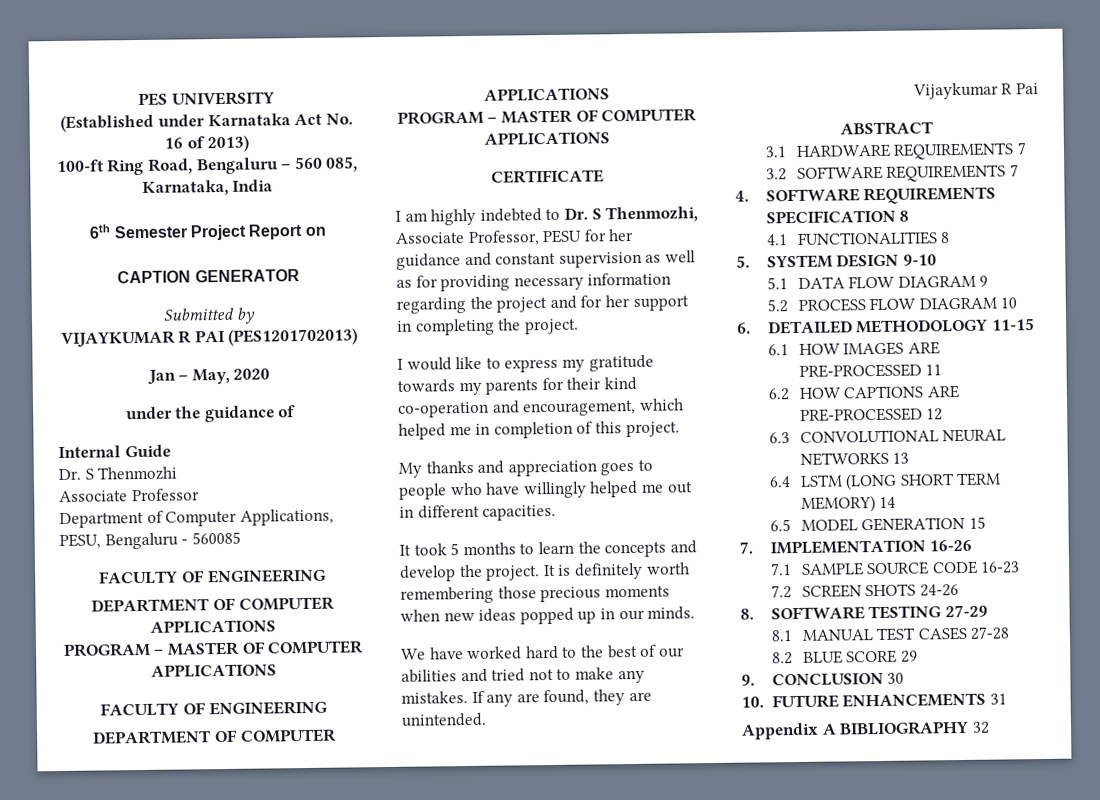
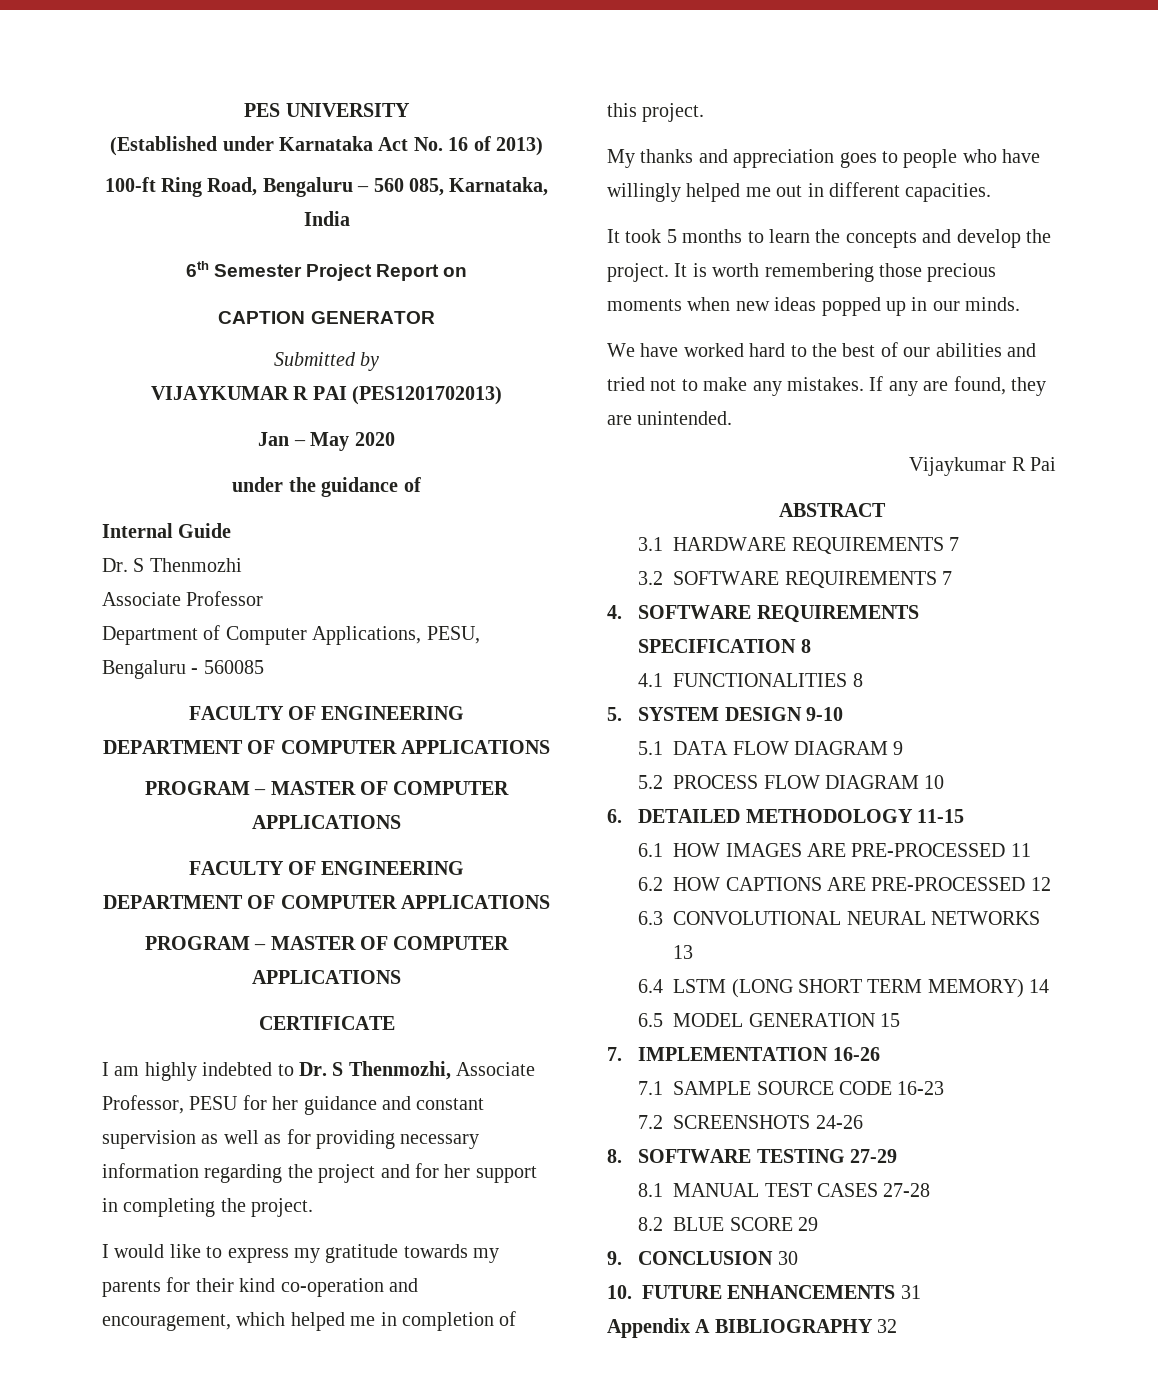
[191,368,230,385] May, -> [310,432,350,451] May
[574,562,643,580] definitely -> (707, 270) none
[801,583,917,598] SCREEN SHOTS -> [673,1115,811,1129] SCREENSHOTS

